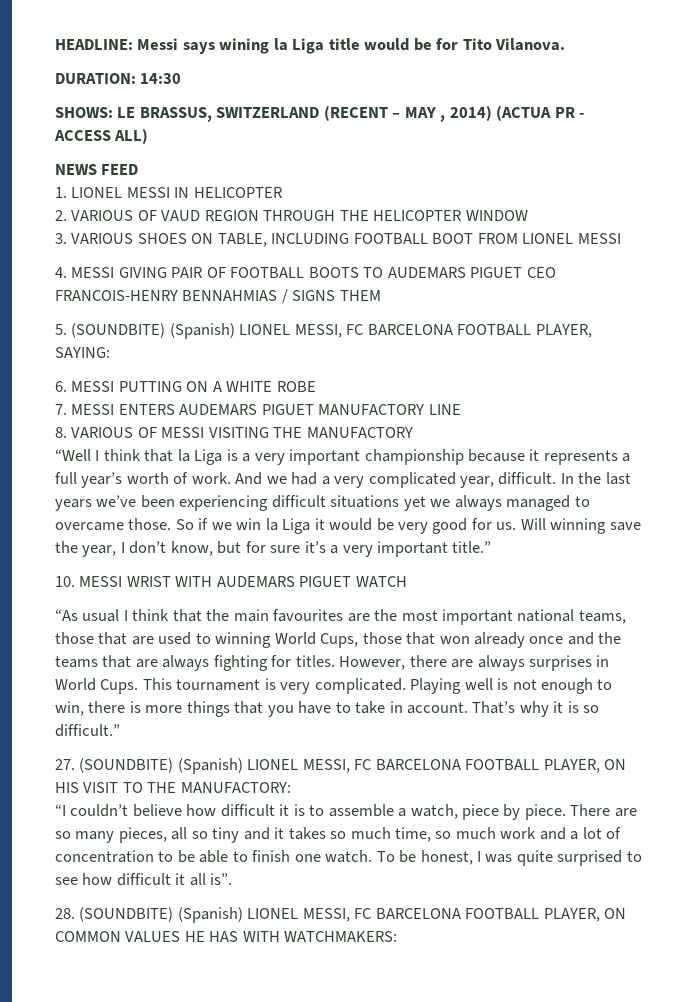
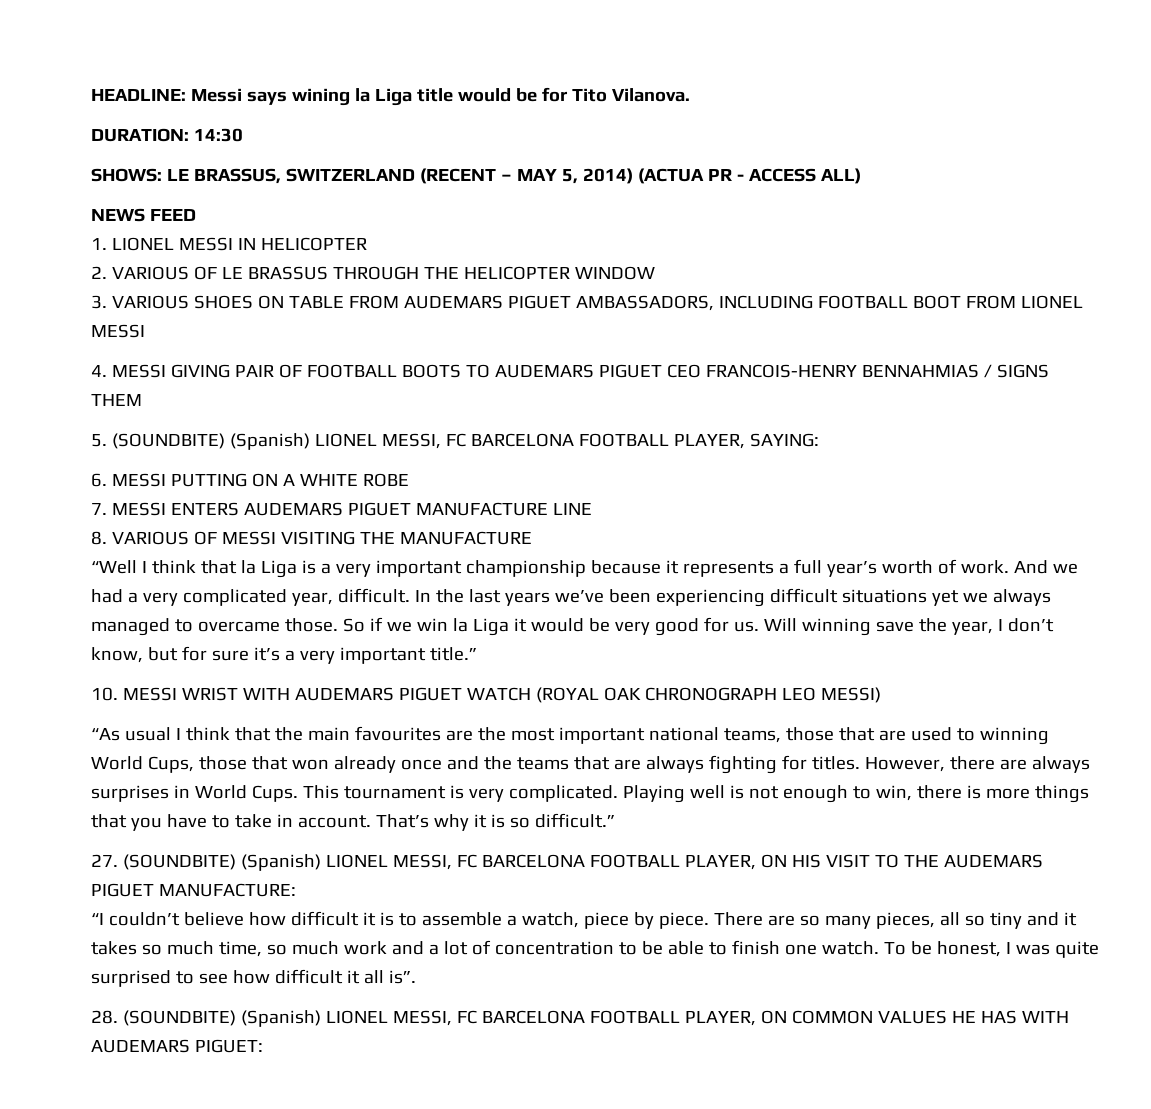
[440,115,446,122] , -> [561,169,578,184] 5,
[161,210,259,221] VAUD REGION -> [221,266,328,280] LE BRASSUS
[217,233,267,247] TABLE, -> [288,295,714,311] TABLE FROM AUDEMARS PIGUET AMBASSADORS,
[318,404,425,415] MANUFACTORY -> [415,502,548,516] MANUFACTURE
[306,427,413,438] MANUFACTORY -> [399,531,532,545] MANUFACTURE
(407, 581) none -> [535,687,881,703] (ROYAL OAK CHRONOGRAPH LEO MESSI)
[180,782,291,793] MANUFACTORY: -> [943,854,1043,868] [91,883,296,897] AUDEMARS PIGUET MANUFACTURE:
[284,931,398,942] WATCHMAKERS: -> [91,1039,263,1053] AUDEMARS PIGUET:

